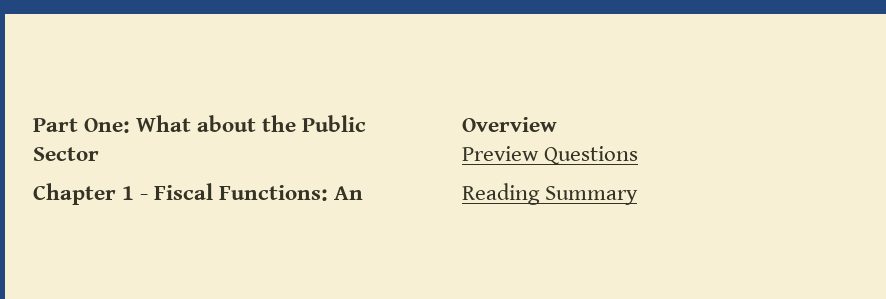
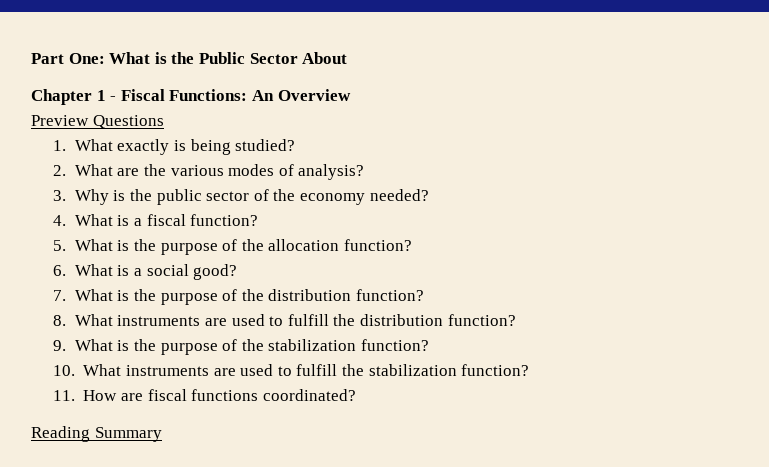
[197,115,257,132] about -> [154,52,167,64] is
(99, 154) none -> [302,52,348,64] About
(639, 155) none -> [52,139,296,155] [52,164,365,180] [52,189,429,205] [52,214,259,226] [52,239,412,255] [52,264,238,280] [52,289,424,305] [52,314,516,326] [52,339,429,355] [52,364,530,376] [52,389,356,401] // 1. What exactly is being studied? // 2. What are the various modes of analysis? // 3. Why is the public sector of the economy needed? // 4. What is a fiscal function? // 5. What is the purpose of the allocation function? // 6. What is a social good? // 7. What is the purpose of the distribution function? // 8. What instruments are used to fulfill the distribution function? // 9. What is the purpose of the stabilization function? // 10. What instruments are used to fulfill the stabilization function? // 11. How are fiscal functions coordinated?

